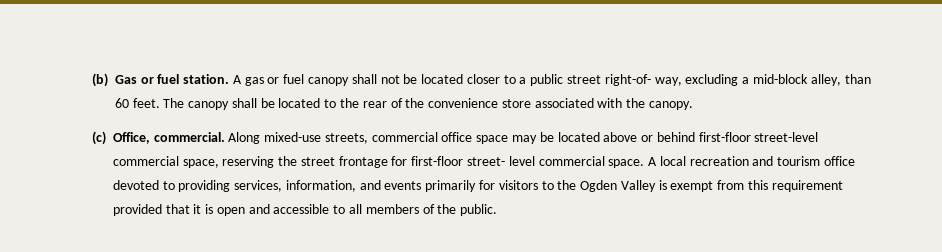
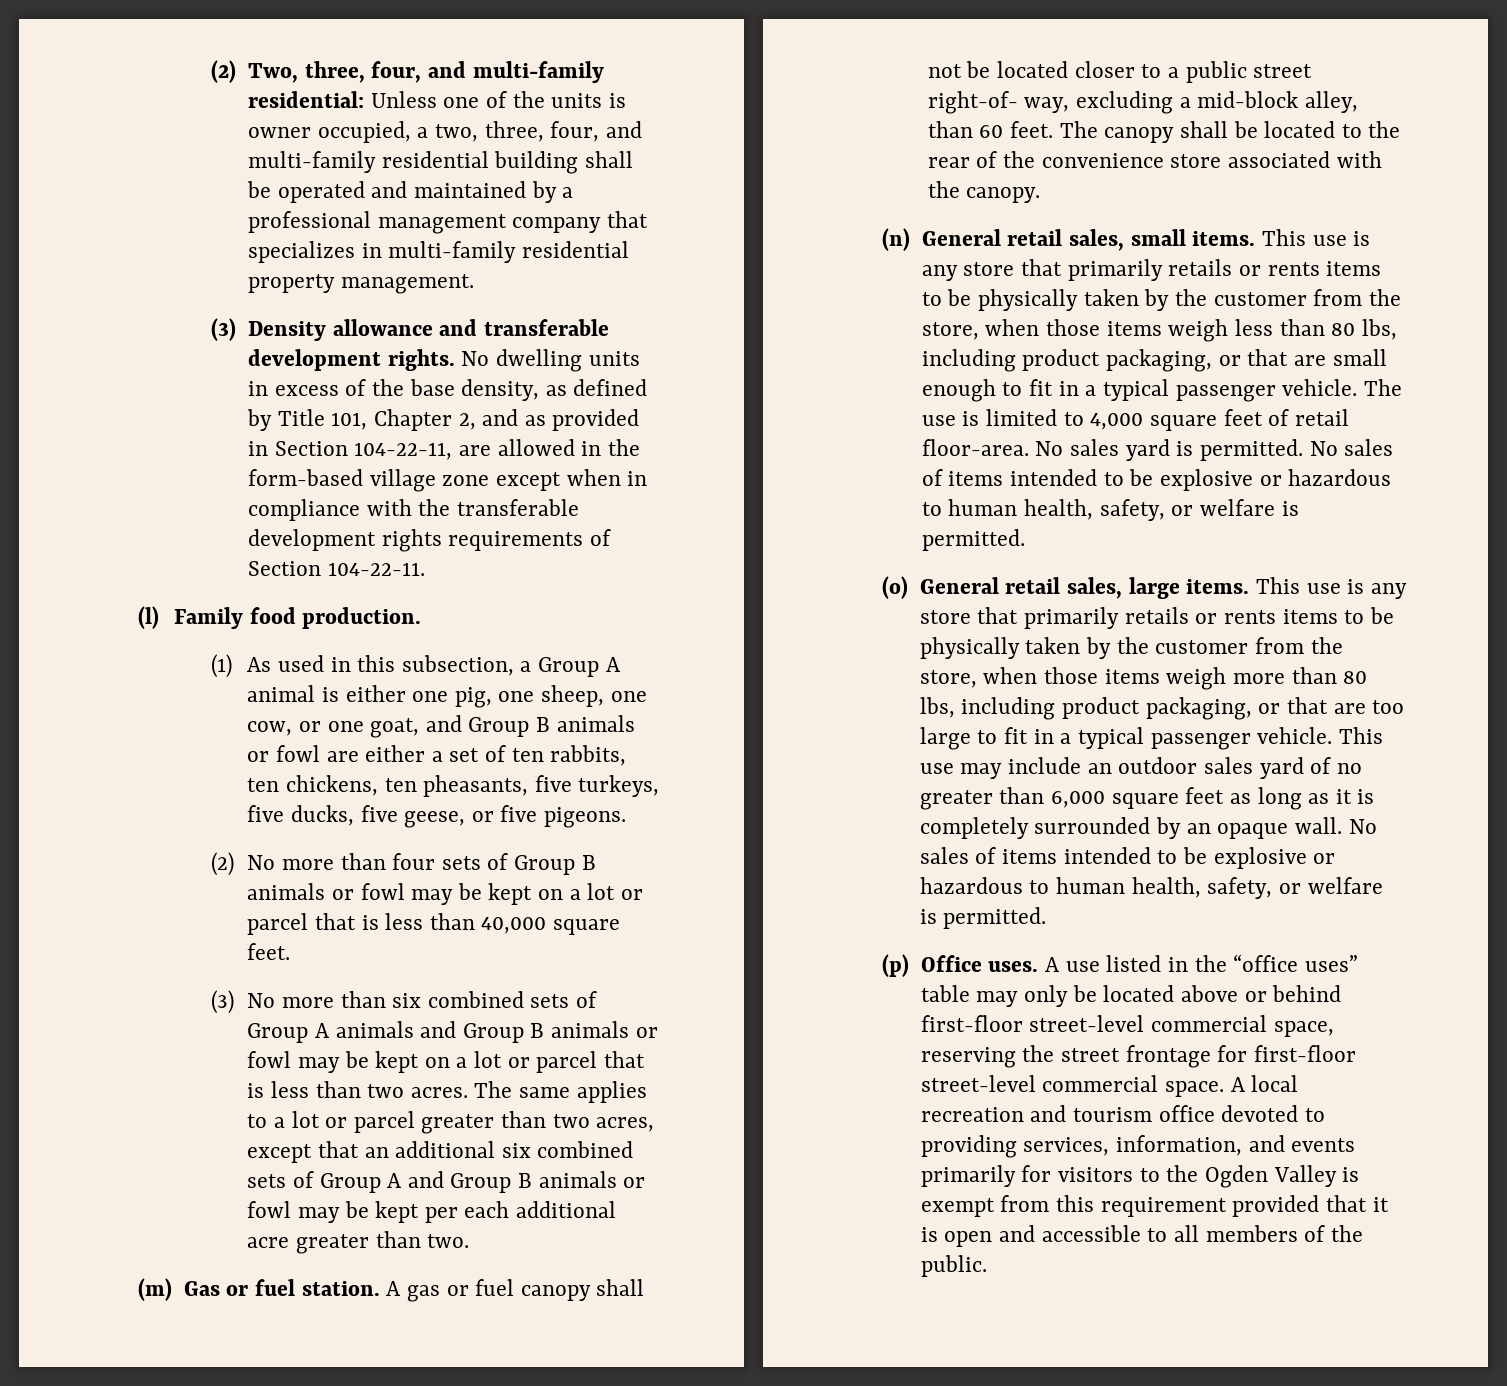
[91,73,108,87] (b) -> [210,60,604,83] [248,91,626,108] [248,121,642,143] [248,151,633,174] [247,181,574,203] [248,211,648,234] [248,241,629,263] [248,274,474,294] [210,318,609,341] [248,349,640,372] [248,379,648,401] [247,409,640,431] [248,439,640,460] [248,469,648,492] [248,499,579,521] [248,529,611,552] [248,561,425,576] [137,606,422,629] [210,654,621,678] [247,685,647,708] [247,715,635,738] [247,745,627,766] [247,775,660,797] [247,805,627,828] [210,852,596,876] [247,883,643,905] [247,913,621,935] [247,943,291,960] [210,990,598,1014] [247,1021,658,1043] [247,1051,645,1073] [247,1081,647,1103] [247,1111,655,1134] [247,1141,634,1163] [247,1171,646,1193] [247,1201,617,1223] [247,1231,470,1254] [137,1278,172,1301] (2) Two, three, four, and multi-family residential: Unless one of the units is owner occupied, a two, three, four, and multi-family residential building shall be operated and maintained by a professional management company that specializes in multi-family residential property management. // (3) Density allowance and transferable development rights. No dwelling units in excess of the base density, as defined by Title 101, Chapter 2, and as provided in Section 104-22-11, are allowed in the form-based village zone except when in compliance with the transferable development rights requirements of Section 104-22-11. // (l) Family food production. // (1) As used in this subsection, a Group A animal is either one pig, one sheep, one cow, or one goat, and Group B animals or fowl are either a set of ten rabbits, ten chickens, ten pheasants, five turkeys, five ducks, five geese, or five pigeons. // (2) No more than four sets of Group B animals or fowl may be kept on a lot or parcel that is less than 40,000 square feet. // (3) No more than six combined sets of Group A animals and Group B animals or fowl may be kept on a lot or parcel that is less than two acres. The same applies to a lot or parcel greater than two acres, except that an additional six combined sets of Group A and Group B animals or fowl may be kept per each additional acre greater than two. // (m)
[91,131,538,145] (c) Office, commercial. Along mixed-use streets, commercial office space may -> [881,228,1371,251] [921,259,1382,281] [921,289,1401,311] [921,319,1397,342] [921,349,1387,372] [921,379,1402,402] [921,409,1349,431] [921,439,1394,461] [921,469,1392,491] [921,499,1299,521] [921,529,1025,551] [881,576,1407,599] [919,607,1394,629] [919,637,1343,659] [919,667,1368,690] [919,697,1405,720] [919,727,1383,750] [919,757,1362,779] [919,787,1375,810] [919,817,1377,839] [919,847,1336,869] [919,877,1383,899] [919,907,1047,929] [881,954,1358,977] [920,985,1069,1007] (n) General retail sales, small items. This use is any store that primarily retails or rents items to be physically taken by the customer from the store, when those items weigh less than 80 lbs, including product packaging, or that are small enough to fit in a typical passenger vehicle. The use is limited to 4,000 square feet of retail floor-area. No sales yard is permitted. No sales of items intended to be explosive or hazardous to human health, safety, or welfare is permitted. // (o) General retail sales, large items. This use is any store that primarily retails or rents items to be physically taken by the customer from the store, when those items weigh more than 80 lbs, including product packaging, or that are too large to fit in a typical passenger vehicle. This use may include an outdoor sales yard of no greater than 6,000 square feet as long as it is completely surrounded by an opaque wall. No sales of items intended to be explosive or hazardous to human health, safety, or welfare is permitted. // (p) Office uses. A use listed in the “office uses” table may only
[467,156,535,166] street- level -> [920,1075,1036,1092] street-level

